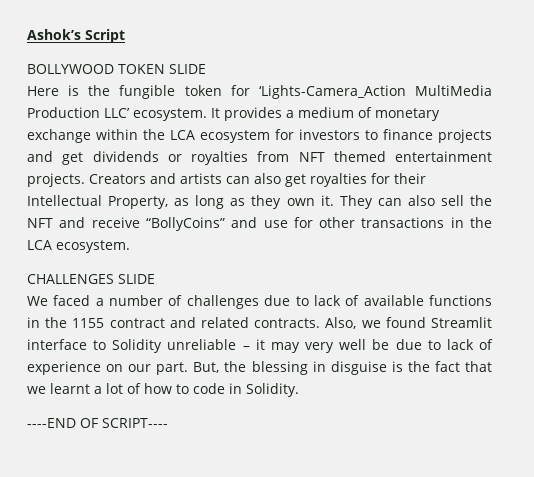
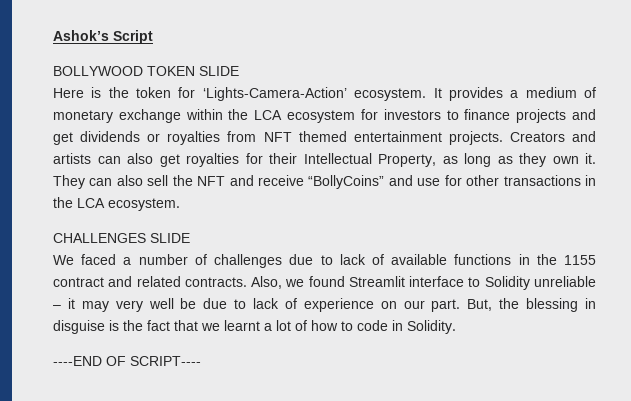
[119,85,176,99] fungible -> (129, 92) none
[258,85,492,99] [27,107,130,118] ‘Lights-Camera_Action MultiMedia Production LLC’ -> [202,87,347,101] ‘Lights-Camera-Action’

